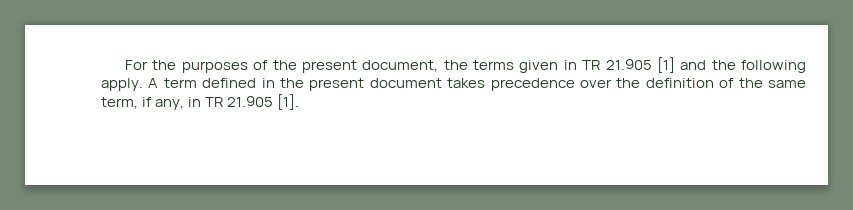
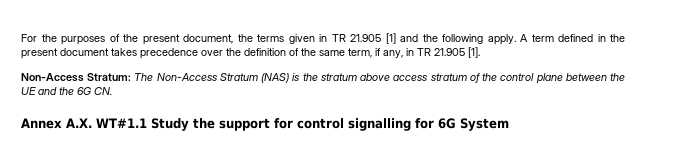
(300, 102) none -> [21,73,626,84] [21,87,112,95] [21,118,509,131] // Non-Access Stratum: The Non-Access Stratum (NAS) is the stratum above access stratum of the control plane between the UE and the 6G CN. // Annex A.X. WT#1.1 Study the support for control signalling for 6G System

